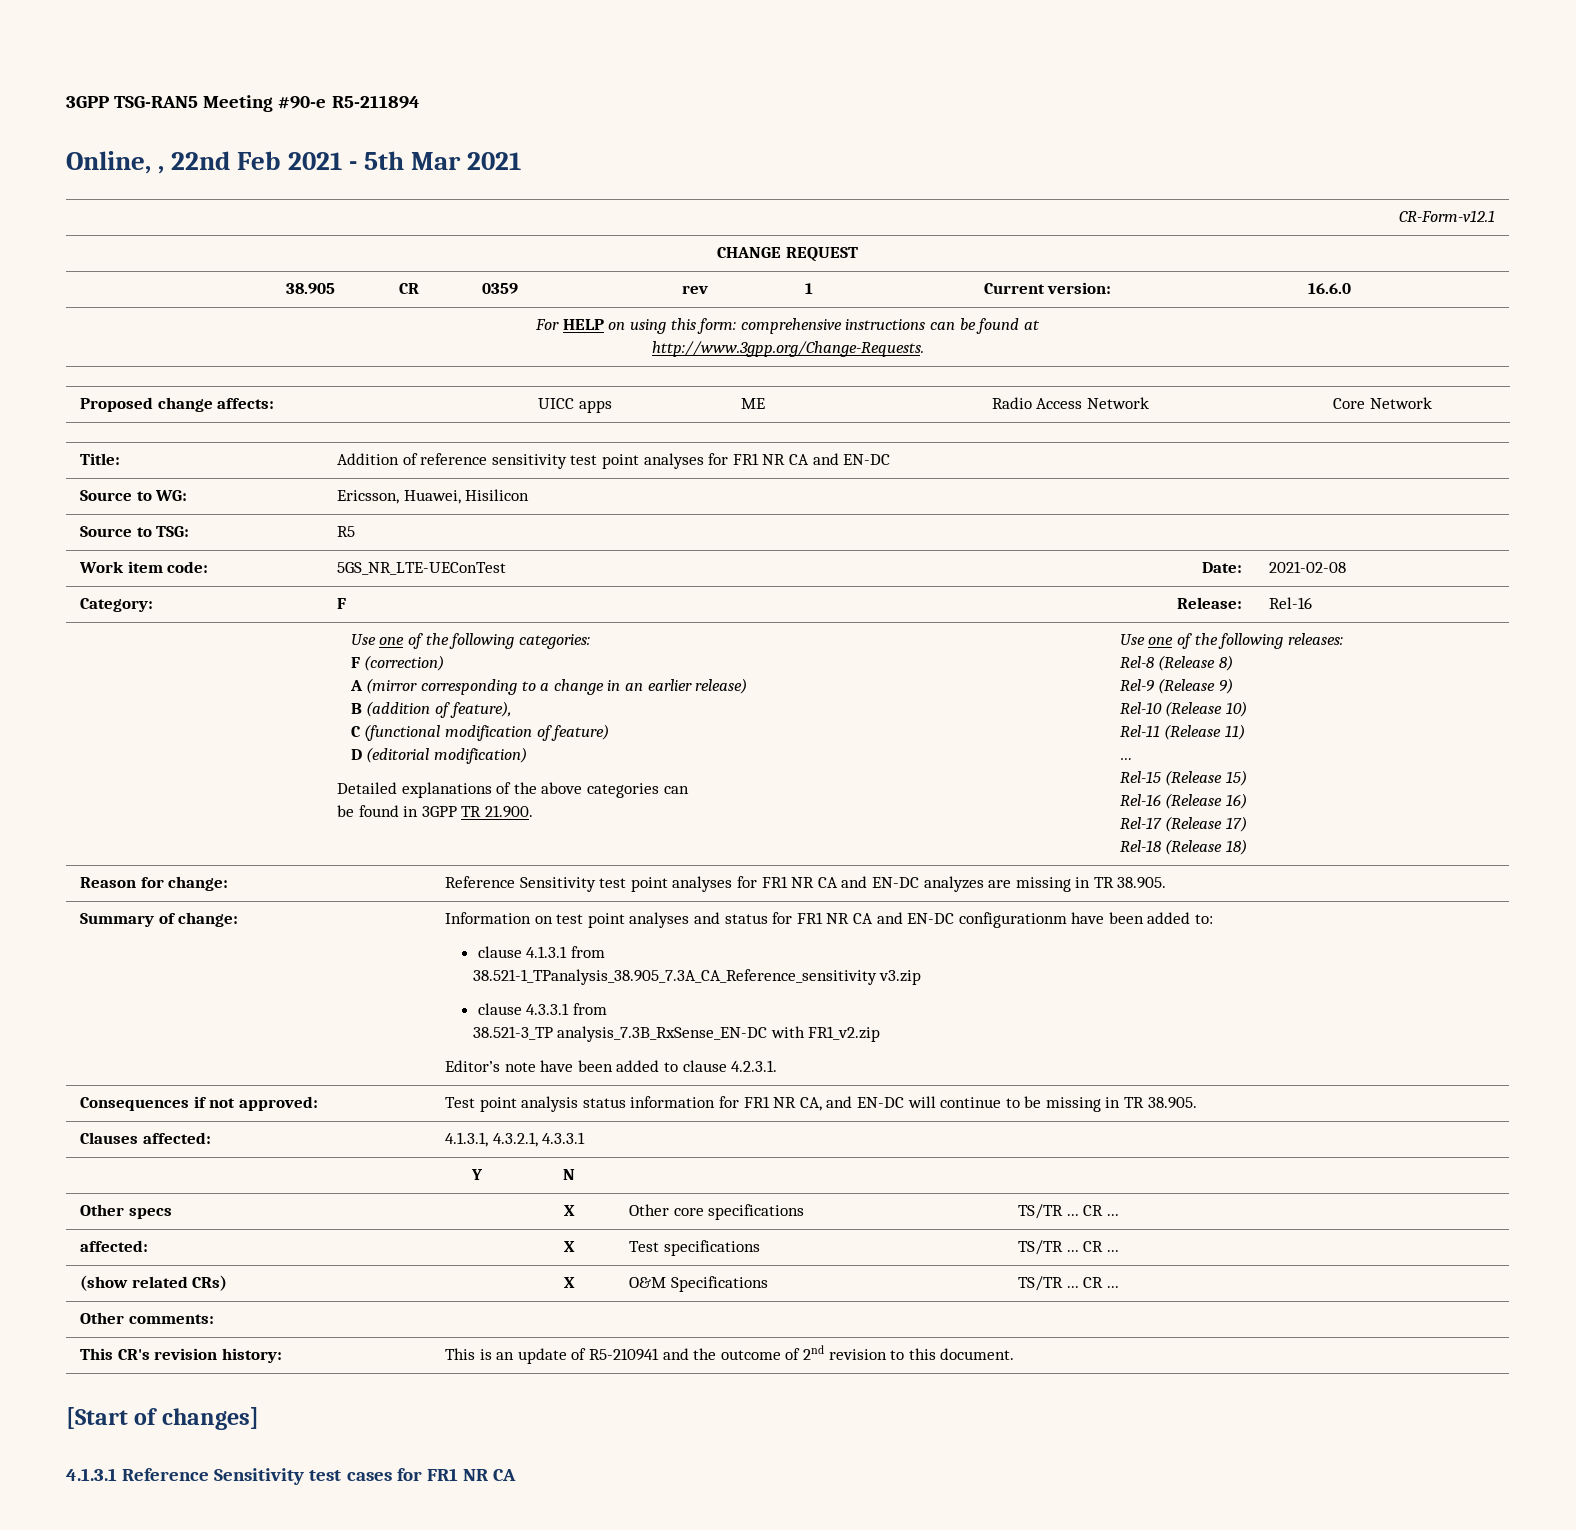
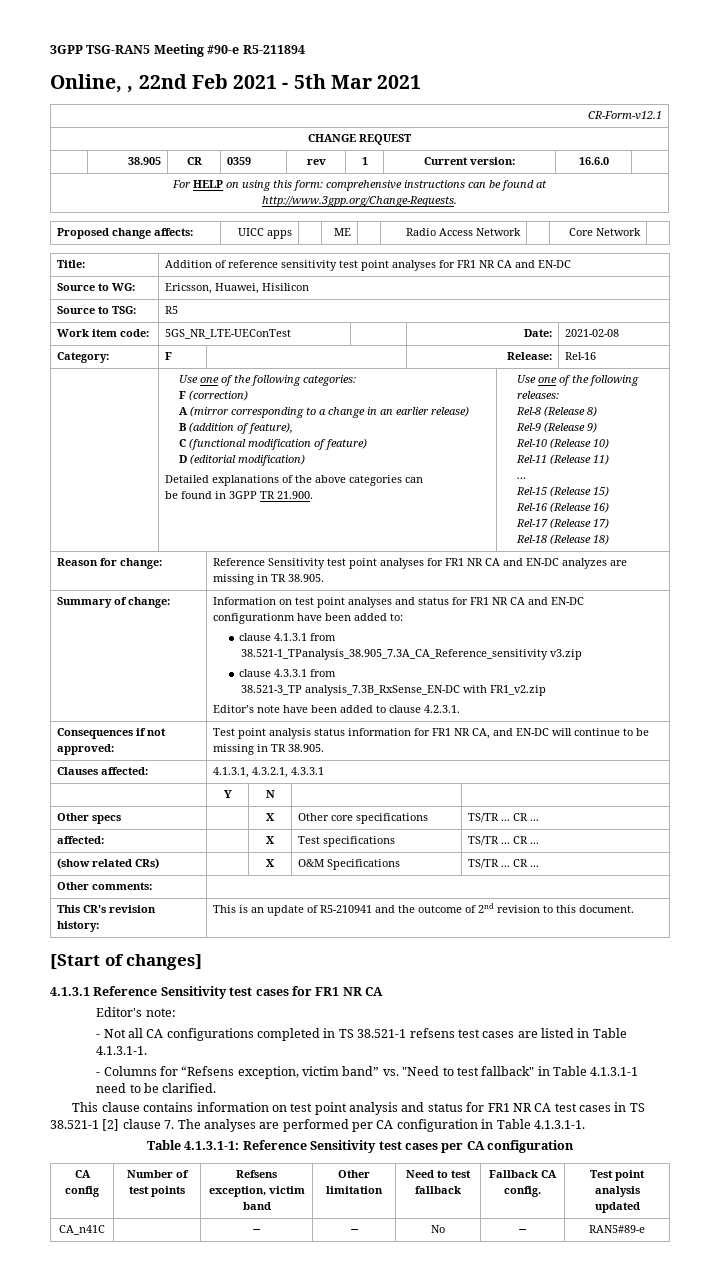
(517, 1475) none -> [96,1007,176,1017] [96,1028,627,1041] [96,1046,148,1055] [96,1066,639,1079] [96,1083,217,1093] [72,1102,645,1115] [50,1119,585,1132] [147,1140,574,1153] [74,1170,91,1178] [65,1186,100,1197] [127,1170,189,1178] [129,1186,185,1197] [236,1170,277,1178] [208,1186,305,1197] [242,1202,271,1210] [338,1170,370,1178] [326,1186,383,1194] [406,1170,471,1178] [415,1186,461,1194] [489,1170,557,1178] [504,1186,541,1197] [590,1170,645,1181] [594,1186,640,1197] [594,1202,640,1213] [59,1225,105,1235] [252,1229,261,1233] [349,1229,359,1233] [431,1225,445,1233] [518,1229,527,1233] [589,1225,645,1233] // Editor's note: // - Not all CA configurations completed in TS 38.521-1 refsens test cases are listed in Table 4.1.3.1-1. // - Columns for “Refsens exception, victim band” vs. "Need to test fallback" in Table 4.1.3.1-1 need to be clarified. // This clause contains information on test point analysis and status for FR1 NR CA test cases in TS 38.521-1 [2] clause 7. The analyses are performed per CA configuration in Table 4.1.3.1-1. // Table 4.1.3.1-1: Reference Sensitivity test cases per CA configuration // CA config | Number of test points | Refsens exception, victim band | Other limitation | Need to test fallback | Fallback CA config. | Test point analysis updated // CA_n41C | | − | − | No | − | RAN5#89-e

